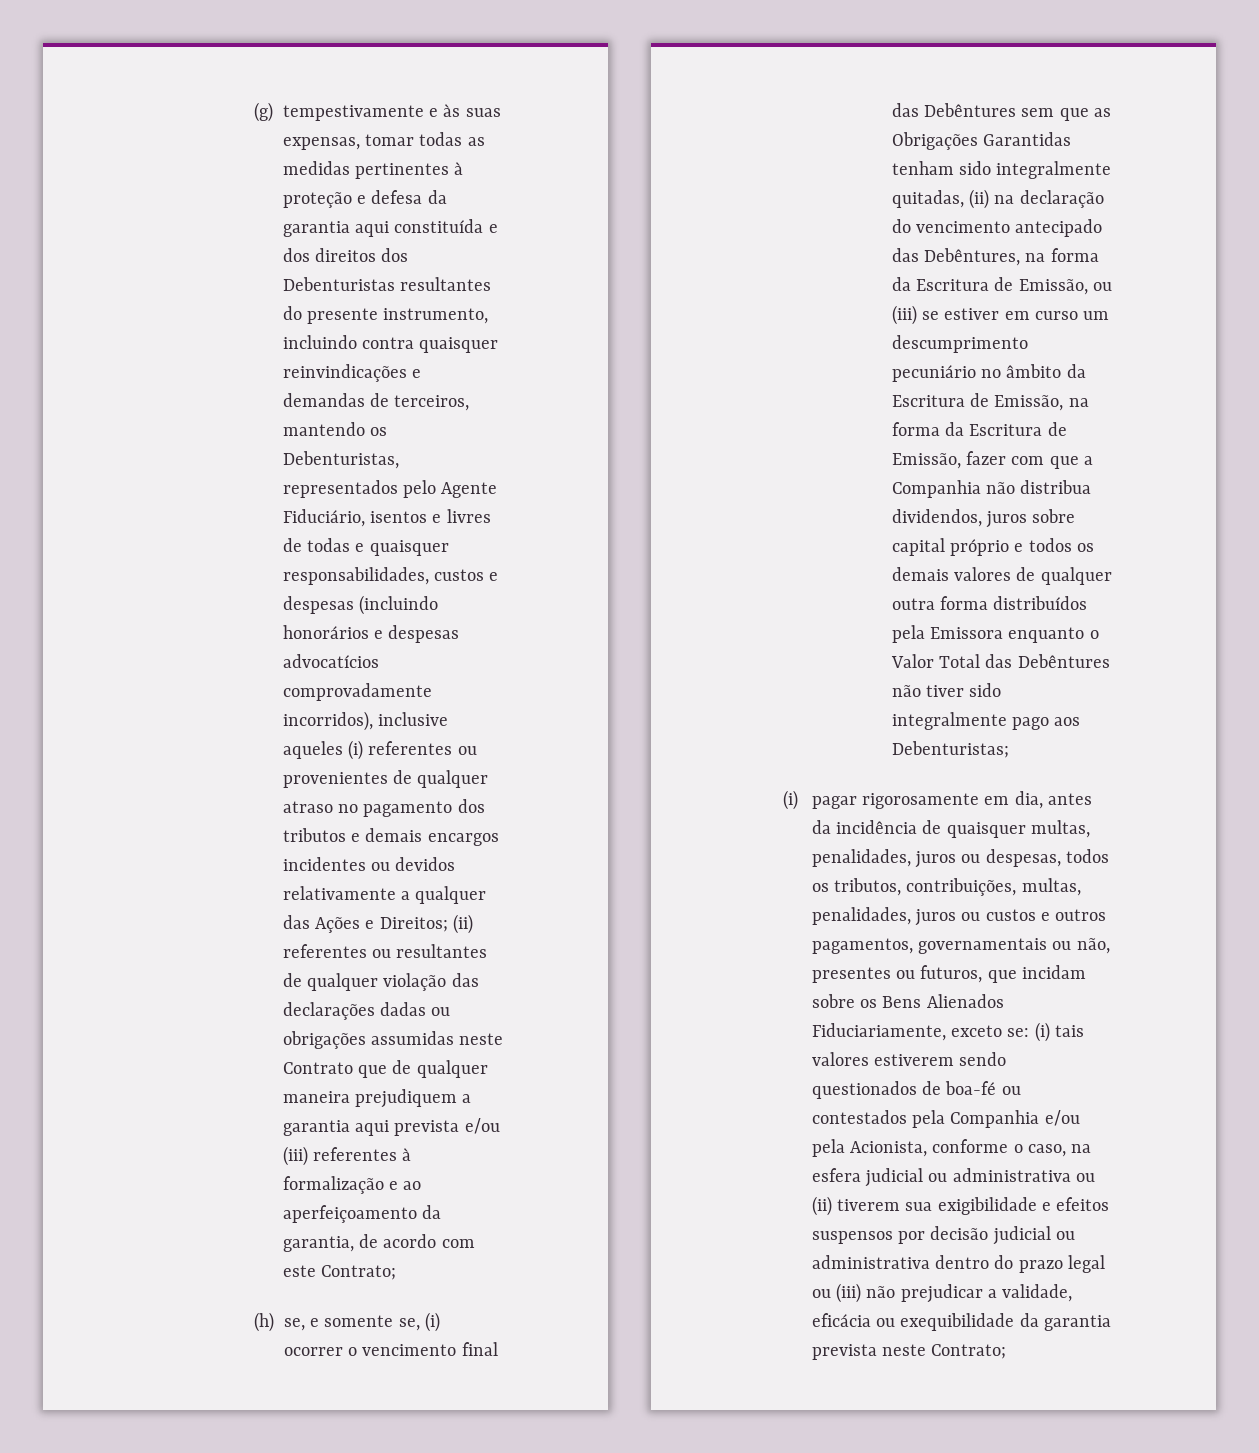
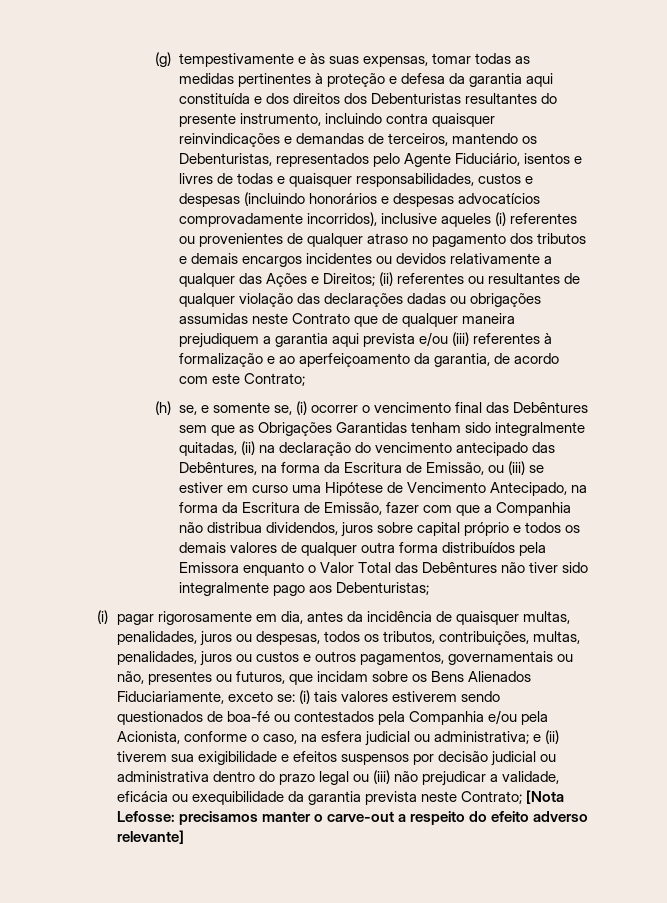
[1083,311,1110,320] [891,335,1028,353] [891,364,1086,382] [891,393,1064,411] um descumprimento pecuniário no âmbito da Escritura de Emissão, -> [291,482,568,496] uma Hipótese de Vencimento Antecipado,
[952,1168,1096,1182] administrativa ou -> [434,731,542,744] administrativa; e
(1007, 1351) none -> [526,790,565,804] [116,811,589,825] [116,830,184,844] [Nota Lefosse: precisamos manter o carve-out a respeito do efeito adverso relevante]

